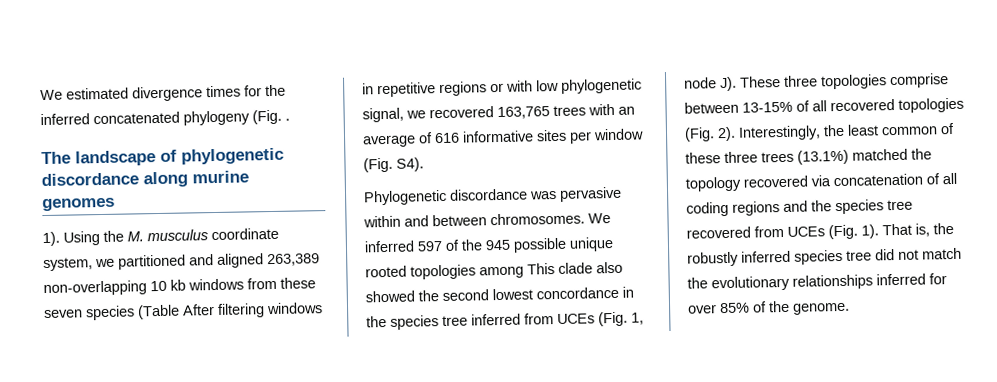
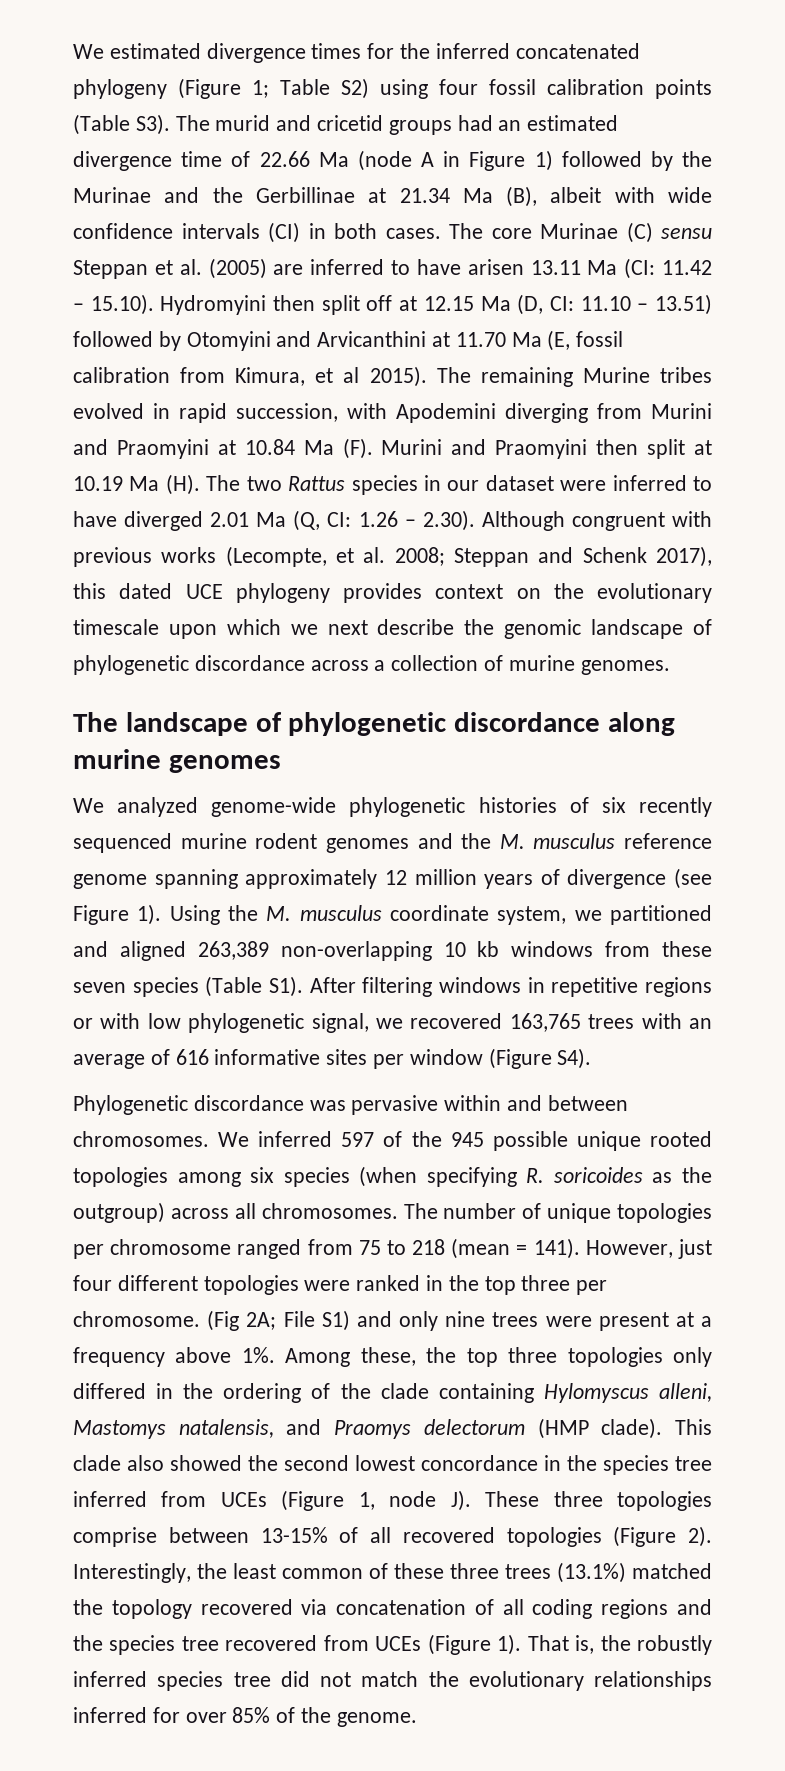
[252,109,290,125] (Fig. . -> [178,78,712,99] [73,114,619,135] [73,150,712,171] [73,186,712,207] [73,222,712,243] [73,258,713,279] [73,294,712,315] [73,330,624,351] [73,366,712,387] [73,403,712,423] [73,438,712,459] [73,474,712,495] [73,510,712,531] [73,546,712,567] [73,583,712,603] [73,619,713,639] [73,655,670,675] (Figure 1; Table S2) using four fossil calibration points (Table S3). The murid and cricetid groups had an estimated divergence time of 22.66 Ma (node A in Figure 1) followed by the Murinae and the Gerbillinae at 21.34 Ma (B), albeit with wide confidence intervals (CI) in both cases. The core Murinae (C) sensu Steppan et al. (2005) are inferred to have arisen 13.11 Ma (CI: 11.42 – 15.10). Hydromyini then split off at 12.15 Ma (D, CI: 11.10 – 13.51) followed by Otomyini and Arvicanthini at 11.70 Ma (E, fossil calibration from Kimura, et al 2015). The remaining Murine tribes evolved in rapid succession, with Apodemini diverging from Murini and Praomyini at 10.84 Ma (F). Murini and Praomyini then split at 10.19 Ma (H). The two Rattus species in our dataset were inferred to have diverged 2.01 Ma (Q, CI: 1.26 – 2.30). Although congruent with previous works (Lecompte, et al. 2008; Steppan and Schenk 2017), this dated UCE phylogeny provides context on the evolutionary timescale upon which we next describe the genomic landscape of phylogenetic discordance across a collection of murine genomes.
(115, 204) none -> [73,797,712,817] [73,833,712,853] [73,868,712,889] [73,905,129,925] We analyzed genome-wide phylogenetic histories of six recently sequenced murine rodent genomes and the M. musculus reference genome spanning approximately 12 million years of divergence (see Figure
(180, 312) none -> [269,976,303,997] S1).
[363,157,393,173] (Fig. -> [488,1048,552,1069] (Figure
(524, 272) none -> [250,1166,712,1187] [73,1202,712,1223] [73,1238,712,1259] [73,1275,608,1295] [73,1310,712,1331] [73,1347,713,1367] [73,1383,712,1403] [73,1418,663,1439] six species (when specifying R. soricoides as the outgroup) across all chromosomes. The number of unique topologies per chromosome ranged from 75 to 218 (mean = 141). However, just four different topologies were ranked in the top three per chromosome. (Fig 2A; File S1) and only nine trees were present at a frequency above 1%. Among these, the top three topologies only differed in the ordering of the clade containing Hylomyscus alleni, Mastomys natalensis, and Praomys delectorum (HMP clade).
[598,311,628,327] (Fig. -> [281,1490,345,1511] (Figure
[684,127,715,142] (Fig. -> [613,1526,677,1547] (Figure
[828,224,858,240] (Fig. -> [427,1634,491,1655] (Figure

